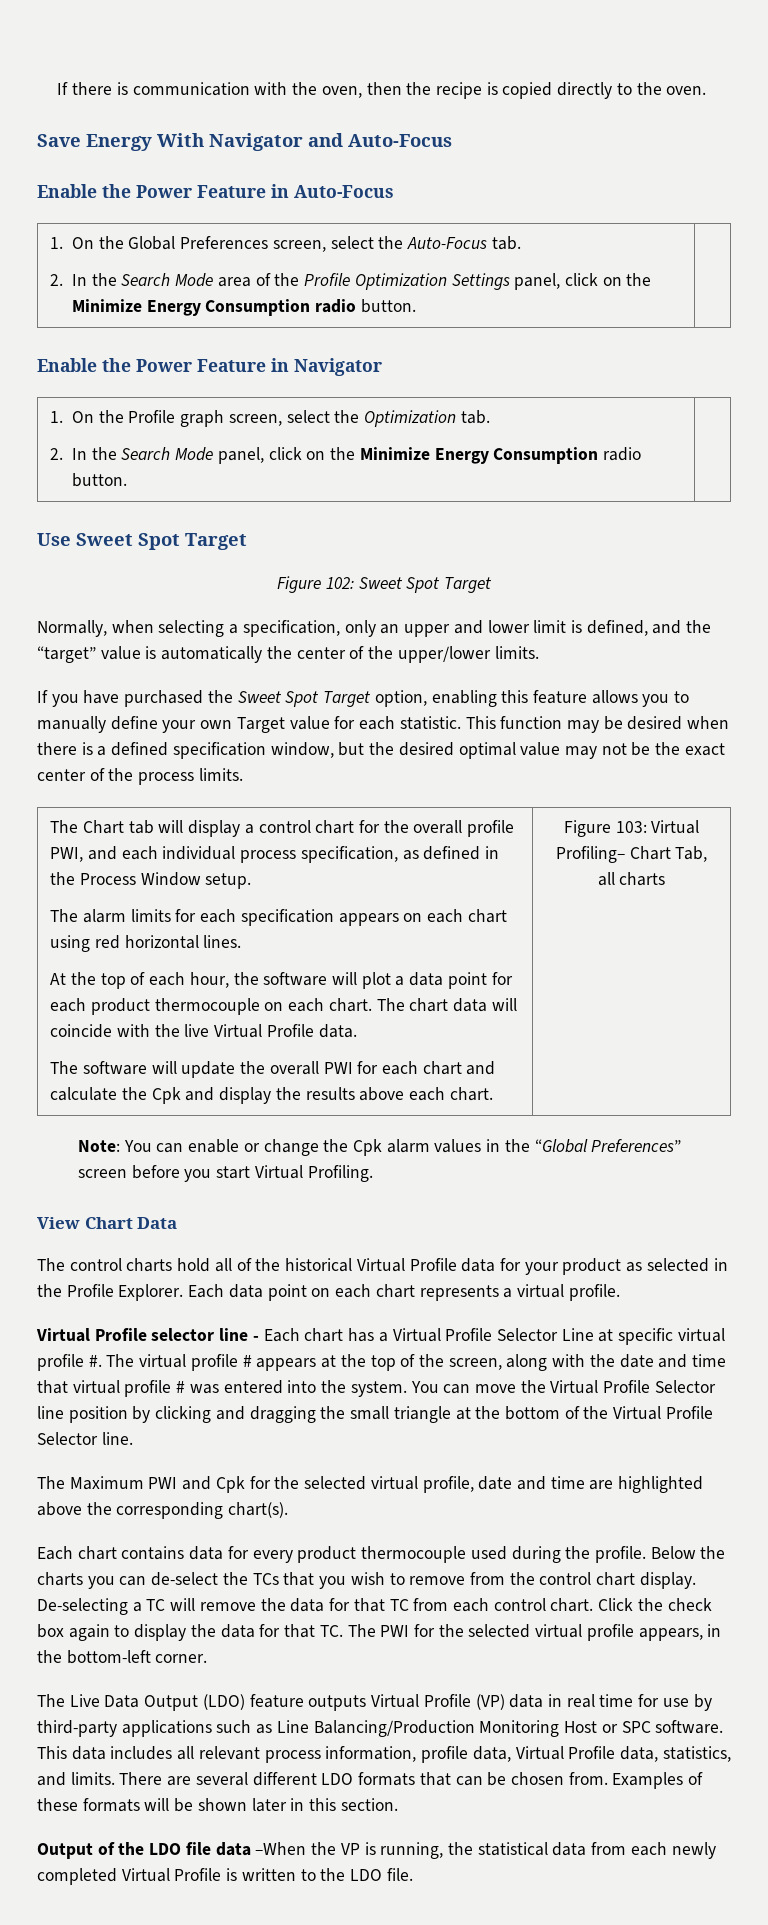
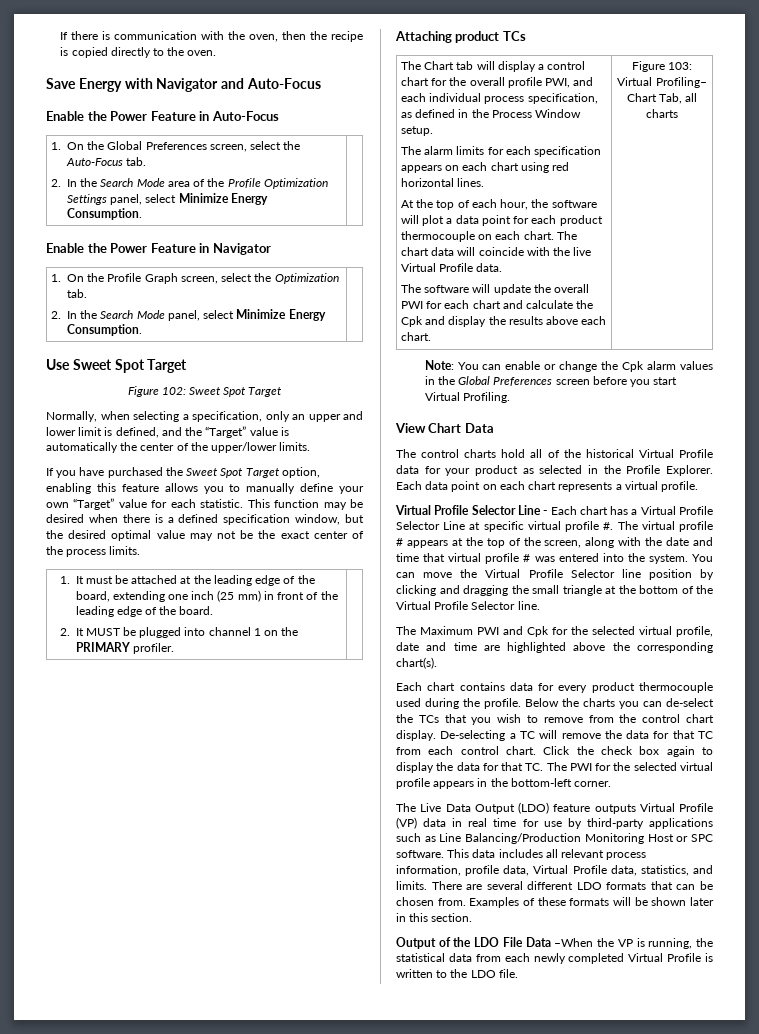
[157,133,204,147] With -> [124,78,153,89] with
[564,273,652,286] [71,299,416,316] click on the Minimize Energy Consumption radio button. -> [145,193,268,205] [66,208,142,220] select Minimize Energy Consumption.
[180,410,225,427] graph -> [144,273,178,284] Graph
[268,447,641,464] [71,473,127,487] click on the Minimize Energy Consumption radio button. -> [203,309,326,321] [66,324,142,336] select Minimize Energy Consumption.
[37,646,96,663] “target” -> [205,426,247,438] “Target”
[236,717,285,733] Target -> [73,498,115,510] “Target”
(243, 774) none -> [59,575,315,586] [75,590,338,602] [75,606,214,617] [59,627,299,638] [75,642,174,654] [395,31,526,43] // 1. It must be attached at the leading edge of the board, extending one inch (25 mm) in front of the leading edge of the board. // 2. It MUST be plugged into channel 1 on the PRIMARY profiler. | // Attaching product TCs
[534,1139,682,1153] “Global Preferences” -> [458,376,553,386] Global Preferences
[151,1328,249,1341] selector line -> [471,505,541,515] Selector Line
[638,1628,703,1641] appears, -> [433,781,475,789] appears
[185,1842,251,1856] file data -> [502,937,551,947] File Data

